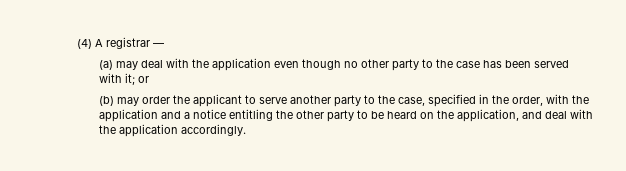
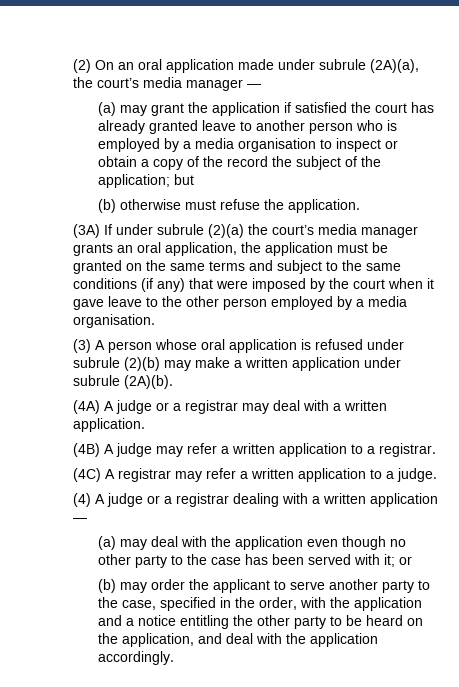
[76,37,150,49] (4) A registrar -> [72,59,419,73] [72,77,261,91] [98,102,435,116] [98,120,398,134] [98,138,399,152] [98,156,382,170] [98,174,195,188] [98,199,361,213] [72,224,418,238] [72,242,388,256] [72,260,401,274] [72,278,434,292] [72,296,407,310] [72,314,155,328] [72,339,404,353] [72,357,401,371] [72,375,173,389] [72,400,387,414] [72,418,145,432] [72,443,436,457] [72,468,437,482] [72,493,438,507] (2) On an oral application made under subrule (2A)(a), the court’s media manager — // (a) may grant the application if satisfied the court has already granted leave to another person who is employed by a media organisation to inspect or obtain a copy of the record the subject of the application; but // (b) otherwise must refuse the application. // (3A) If under subrule (2)(a) the court’s media manager grants an oral application, the application must be granted on the same terms and subject to the same conditions (if any) that were imposed by the court when it gave leave to the other person employed by a media organisation. // (3) A person whose oral application is refused under subrule (2)(b) may make a written application under subrule (2A)(b). // (4A) A judge or a registrar may deal with a written application. // (4B) A judge may refer a written application to a registrar. // (4C) A registrar may refer a written application to a judge. // (4) A judge or a registrar dealing with a written application

